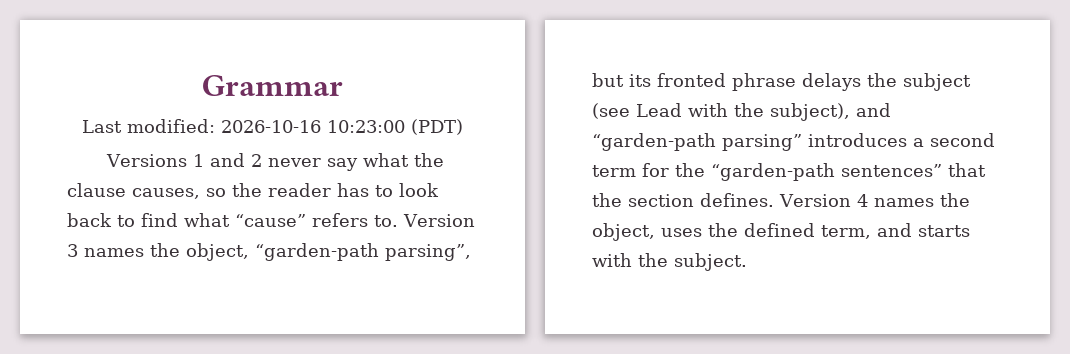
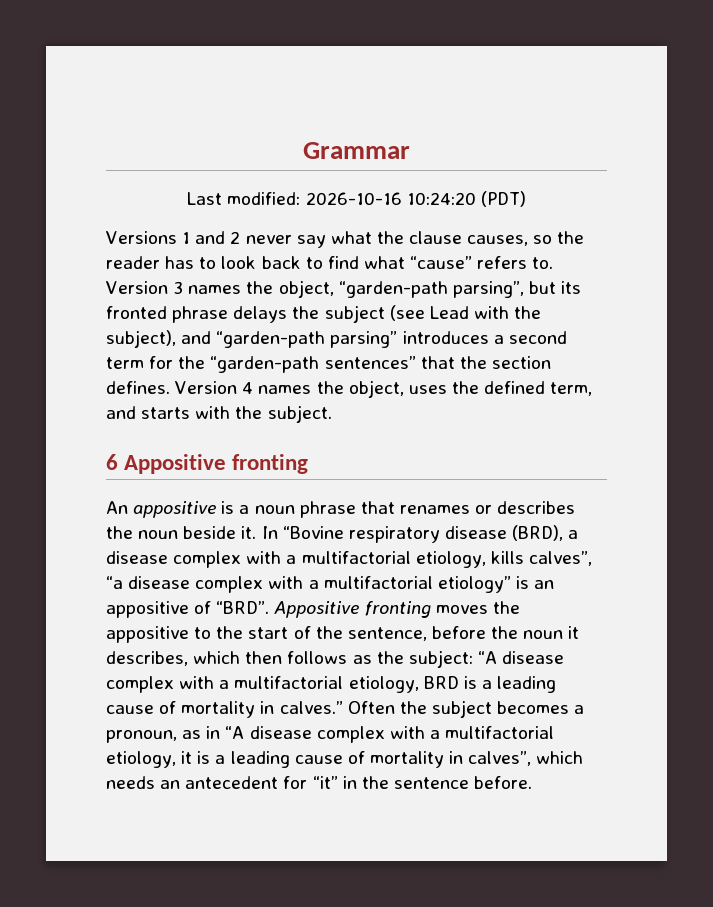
[327,120,405,133] 10:23:00 -> [406,192,476,205] 10:24:20
(747, 262) none -> [106,454,309,474] [106,501,576,518] [106,525,579,543] [106,551,592,568] [106,576,555,593] [106,601,520,618] [106,626,580,643] [106,650,565,668] [106,676,557,693] [106,700,585,718] [106,726,555,743] [106,751,584,768] [106,776,533,789] // 6 Appositive fronting // An appositive is a noun phrase that renames or describes the noun beside it. In “Bovine respiratory disease (BRD), a disease complex with a multifactorial etiology, kills calves”, “a disease complex with a multifactorial etiology” is an appositive of “BRD”. Appositive fronting moves the appositive to the start of the sentence, before the noun it describes, which then follows as the subject: “A disease complex with a multifactorial etiology, BRD is a leading cause of mortality in calves.” Often the subject becomes a pronoun, as in “A disease complex with a multifactorial etiology, it is a leading cause of mortality in calves”, which needs an antecedent for “it” in the sentence before.

